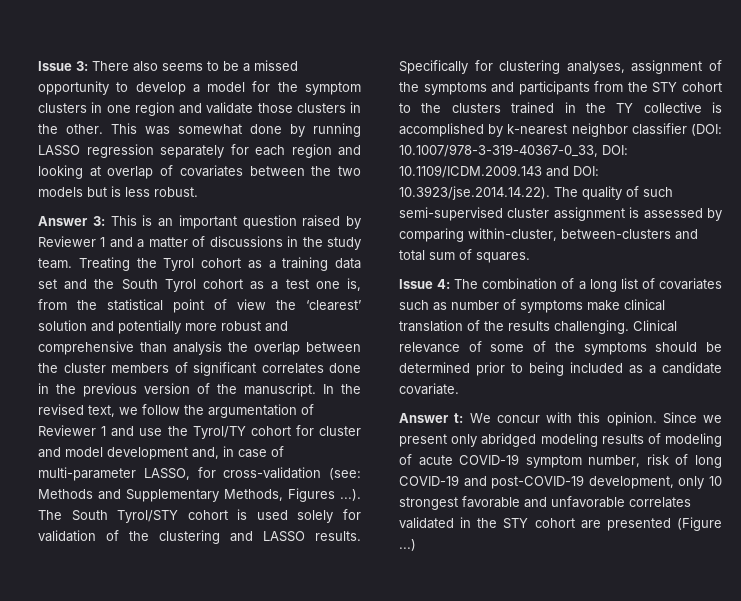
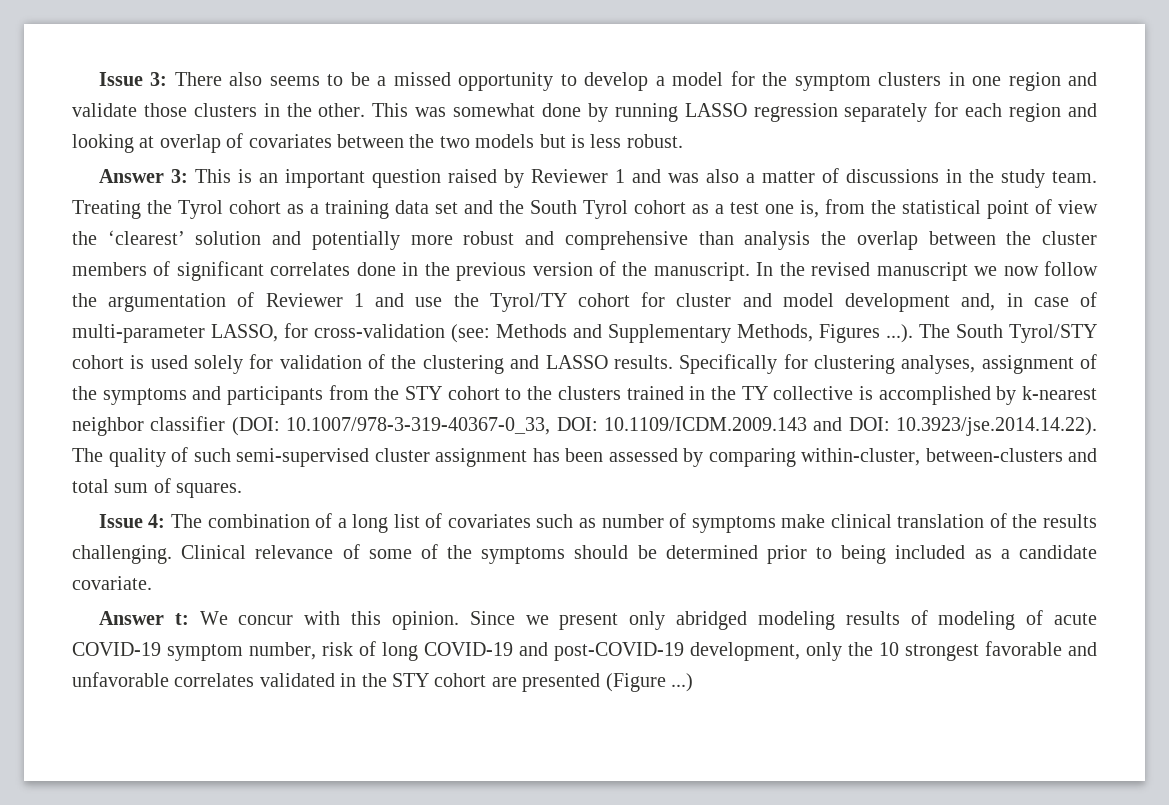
(133, 242) none -> [667,169,739,183] was also
[88,405,138,417] text, we -> [876,262,1039,281] manuscript we now
[629,207,640,218] is -> [532,448,603,462] has been
(705, 482) none -> [848,642,873,656] the

